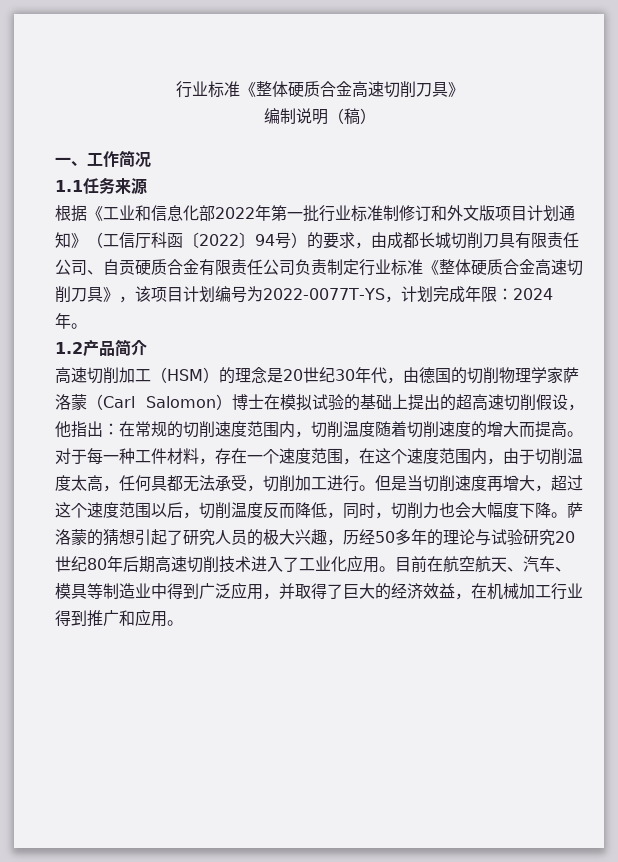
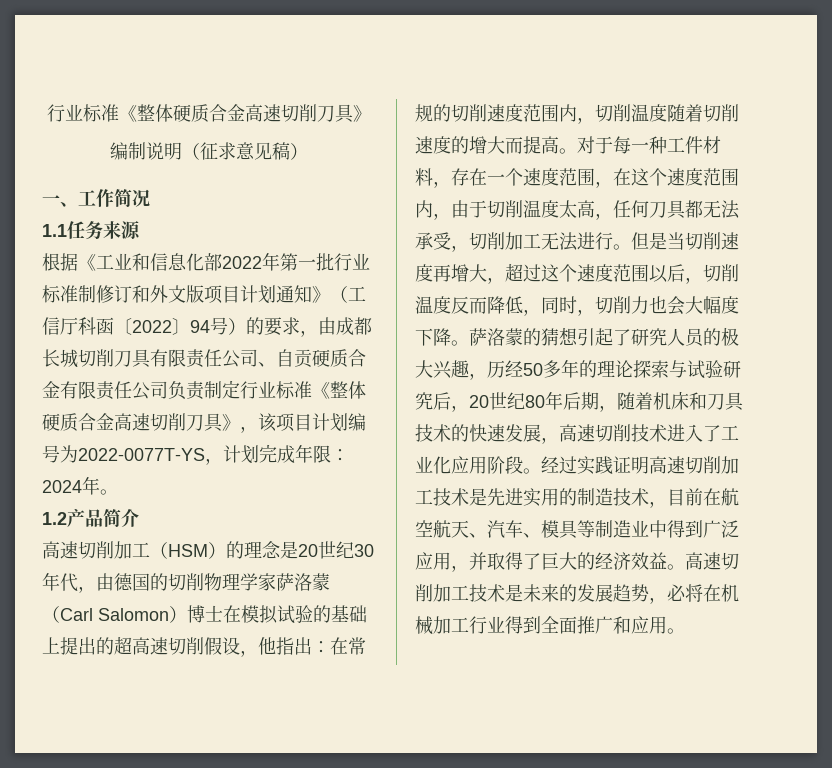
(344, 116) none -> [200,142,272,160] 征求意见
(151, 483) none -> [649,201,667,218] 刀
(327, 483) none -> [541,232,578,251] 无法
(475, 537) none -> [633,360,669,378] 探索
(555, 537) none -> [433,392,469,412] 后，
(155, 564) none -> [599,391,744,412] [415,424,559,444] ，随着机床和刀具技术的快速发展，
[379,566,395,572] 。 -> [487,456,739,475] [415,488,667,508] 阶段。经过实践证明高速切削加工技术是先进实用的制造技术，
[455,593,471,600] ， -> [667,552,739,570] [415,584,703,604] 。高速切削加工技术是未来的发展趋势，必将
(87, 618) none -> [541,616,577,634] 全面

